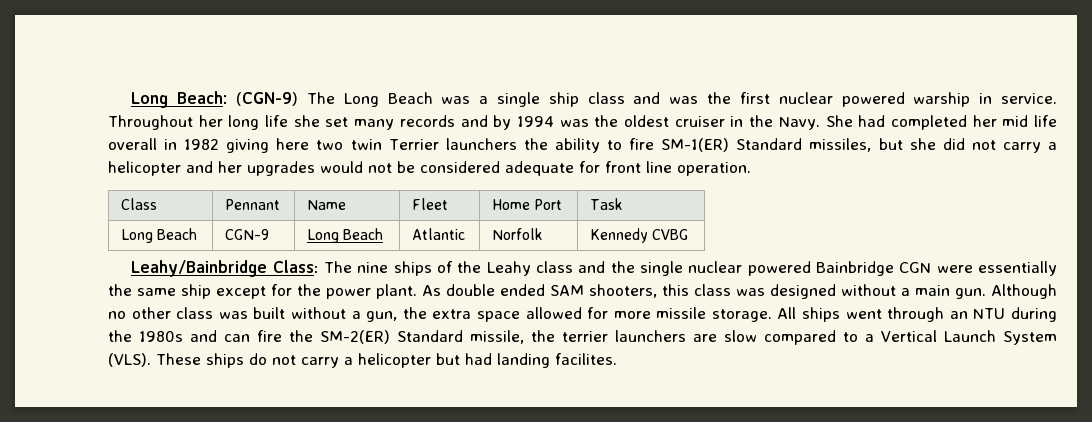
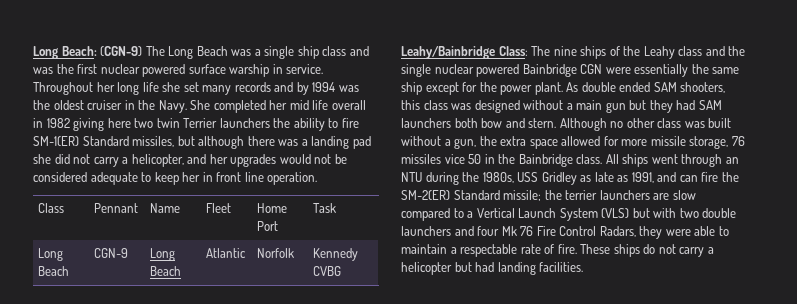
(905, 99) none -> [188,64,226,74] surface
[858,115,886,127] had -> (211, 105) none
(903, 144) none -> [198,136,371,149] although there was a landing pad
[108,161,181,176] helicopter -> [131,154,184,167] helicopter,
[579,161,600,173] for -> [141,172,213,185] to keep her in
[955,288,986,299] gun. -> [605,100,722,113] [401,118,557,128] gun but they had SAM launchers both bow and stern.
[711,309,772,322] storage. -> [689,136,745,149] [401,154,603,167] storage, 76 missiles vice 50 in the Bainbridge class.
[139,331,184,342] 1980s -> [482,172,654,185] 1980s, USS Gridley as late as 1991,
[470,330,525,344] missile, -> [503,190,542,201] missile;
[108,353,151,367] (VLS). -> [601,208,737,218] [401,226,729,239] [401,244,577,257] (VLS) but with two double launchers and four Mk 76 Fire Control Radars, they were able to maintain a respectable rate of fire.
[555,353,617,365] facilites. -> [539,262,584,272] facilities.

